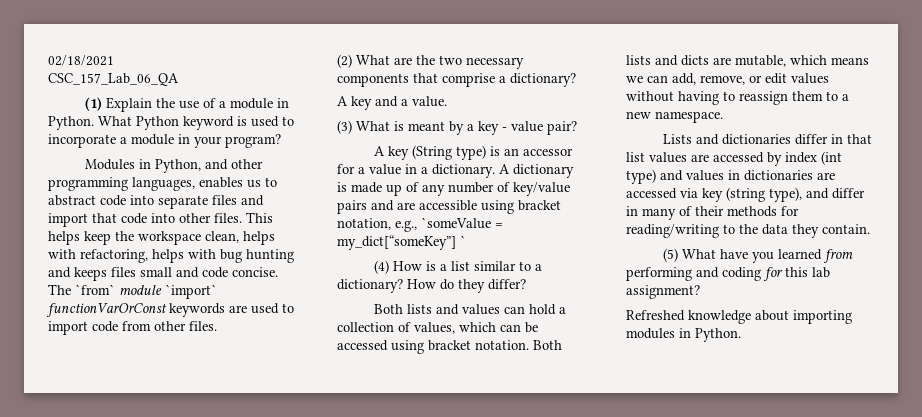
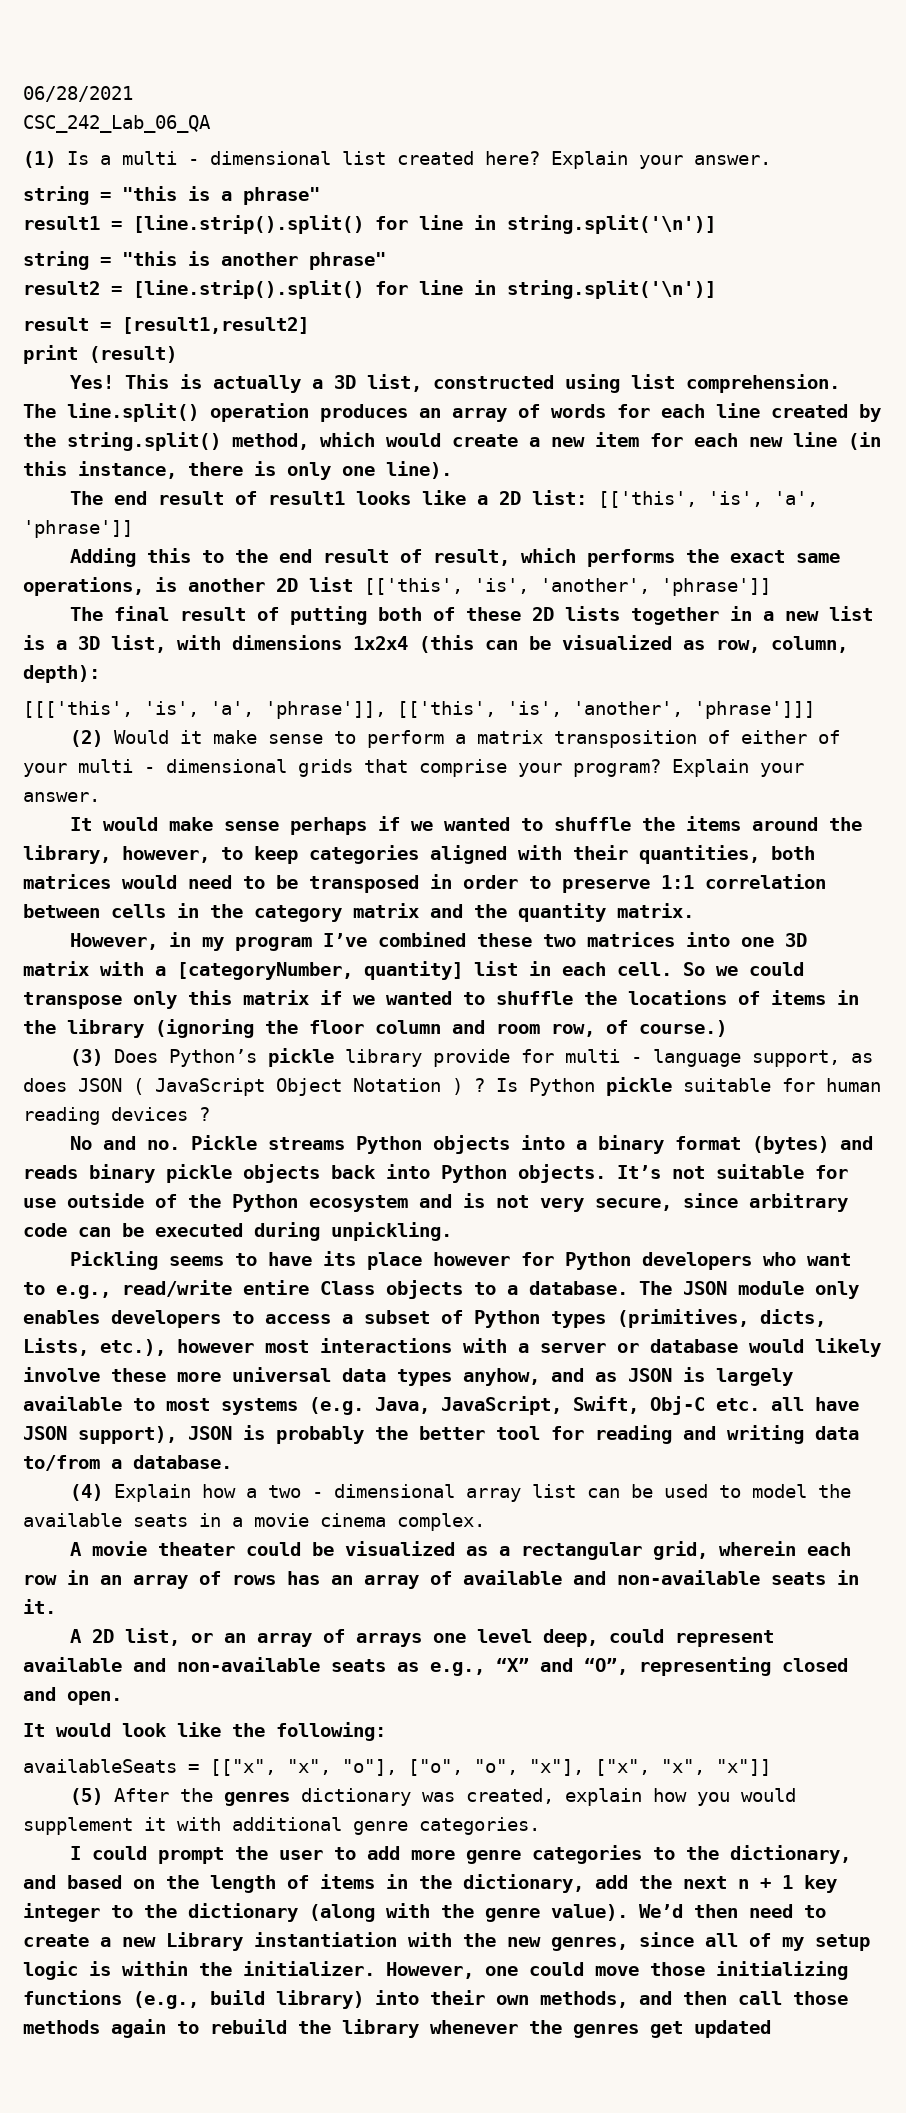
[48,55,114,66] [48,73,179,86] 02/18/2021 // CSC_157_Lab_06_QA -> [23,86,133,102] [23,115,211,133] 06/28/2021 // CSC_242_Lab_06_QA
[105,97,289,112] [48,116,294,130] [48,134,281,148] [84,159,263,173] [48,177,277,191] [48,195,264,209] [48,212,273,227] [48,231,275,245] [48,249,294,263] [48,267,278,281] [48,284,217,299] [46,303,294,317] [48,321,217,335] [337,54,524,69] [337,73,576,87] [337,96,447,110] [337,120,577,135] [373,145,573,160] [337,164,574,178] [337,182,570,196] [337,200,561,214] [337,217,503,232] [337,235,466,250] [373,260,542,274] [337,279,526,293] [373,304,566,315] [337,322,538,334] [337,340,562,354] [626,55,869,67] [626,73,829,85] [626,91,849,105] [626,111,723,123] [662,134,872,145] [626,151,842,166] [626,169,835,184] [626,187,865,202] [626,206,799,220] [626,224,870,238] [662,248,853,263] [626,267,830,281] [626,285,700,299] [626,310,852,324] [626,328,741,342] Explain the use of a module in Python. What Python keyword is used to incorporate a module in your program? // Modules in Python, and other programming languages, enables us to abstract code into separate files and import that code into other files. This helps keep the workspace clean, helps with refactoring, helps with bug hunting and keeps files small and code concise. The `from` module `import` functionVarOrConst keywords are used to import code from other files. // (2) What are the two necessary components that comprise a dictionary? // A key and a value. // (3) What is meant by a key - value pair? // A key (String type) is an accessor for a value in a dictionary. A dictionary is made up of any number of key/value pairs and are accessible using bracket notation, e.g., `someValue = my_dict[“someKey”] ` // (4) How is a list similar to a dictionary? How do they differ? // Both lists and values can hold a collection of values, which can be accessed using bracket notation. Both lists and dicts are mutable, which means we can add, remove, or edit values without having to reassign them to a new namespace. // Lists and dictionaries differ in that list values are accessed by index (int type) and values in dictionaries are accessed via key (string type), and differ in many of their methods for reading/writing to the data they contain. // (5) What have you learned from performing and coding for this lab assignment? // Refreshed knowledge about importing modules in Python. -> [67,151,771,169] [23,186,320,205] [23,215,716,234] [23,251,386,270] [23,280,716,299] [23,317,309,334] [23,345,177,364] [70,374,841,393] [23,403,881,422] [23,432,881,451] [23,461,452,480] [70,490,819,508] [23,520,133,538] [70,548,841,567] [23,577,771,596] [70,606,874,625] [23,635,848,653] [23,665,100,683] [23,701,815,719] [70,730,841,748] [23,759,804,777] [23,792,100,802] [70,816,863,835] [23,845,815,864] [23,874,826,893] [23,903,694,922] [70,932,808,951] [23,961,804,980] [23,990,859,1009] [23,1019,727,1038] [70,1048,874,1067] [23,1077,881,1096] [23,1107,210,1125] [70,1135,874,1154] [23,1164,848,1183] [23,1193,848,1212] [23,1222,452,1241] [70,1251,852,1270] [23,1280,859,1299] [23,1309,826,1328] [23,1338,881,1357] [23,1367,793,1386] [23,1396,859,1415] [23,1425,859,1444] [23,1455,232,1471] [70,1484,852,1502] [23,1513,485,1531] [70,1541,852,1560] [23,1570,859,1589] [23,1599,56,1614] [70,1628,775,1647] [23,1657,848,1676] [23,1687,122,1705] [23,1722,386,1741] [23,1759,771,1776] [70,1788,797,1806] [23,1817,540,1835] [70,1845,852,1864] [23,1874,837,1893] [23,1903,826,1922] [23,1932,870,1951] [23,1961,848,1980] [23,1990,848,2009] [23,2019,771,2038] Is a multi - dimensional list created here? Explain your answer. // string = "this is a phrase" // result1 = [line.strip().split() for line in string.split('\n')] // string = "this is another phrase" // result2 = [line.strip().split() for line in string.split('\n')] // result = [result1,result2] // print (result) // Yes! This is actually a 3D list, constructed using list comprehension. The line.split() operation produces an array of words for each line created by the string.split() method, which would create a new item for each new line (in this instance, there is only one line). // The end result of result1 looks like a 2D list: [['this', 'is', 'a', 'phrase']] // Adding this to the end result of result, which performs the exact same operations, is another 2D list [['this', 'is', 'another', 'phrase']] // The final result of putting both of these 2D lists together in a new list is a 3D list, with dimensions 1x2x4 (this can be visualized as row, column, depth): // [[['this', 'is', 'a', 'phrase']], [['this', 'is', 'another', 'phrase']]] // (2) Would it make sense to perform a matrix transposition of either of your multi - dimensional grids that comprise your program? Explain your answer. // It would make sense perhaps if we wanted to shuffle the items around the library, however, to keep categories aligned with their quantities, both matrices would need to be transposed in order to preserve 1:1 correlation between cells in the category matrix and the quantity matrix. // However, in my program I’ve combined these two matrices into one 3D matrix with a [categoryNumber, quantity] list in each cell. So we could transpose only this matrix if we wanted to shuffle the locations of items in the library (ignoring the floor column and room row, of course.) // (3) Does Python’s pickle library provide for multi - language support, as does JSON ( JavaScript Object Notation ) ? Is Python pickle suitable for human reading devices ? // No and no. Pickle streams Python objects into a binary format (bytes) and reads binary pickle objects back into Python objects. It’s not suitable for use outside of the Python ecosystem and is not very secure, since arbitrary code can be executed during unpickling. // Pickling seems to have its place however for Python developers who want to e.g., read/write entire Class objects to a database. The JSON module only enables developers to access a subset of Python types (primitives, dicts, Lists, etc.), however most interactions with a server or database would likely involve these more universal data types anyhow, and as JSON is largely available to most systems (e.g. Java, JavaScript, Swift, Obj-C etc. all have JSON support), JSON is probably the better tool for reading and writing data to/from a database. // (4) Explain how a two - dimensional array list can be used to model the available seats in a movie cinema complex. // A movie theater could be visualized as a rectangular grid, wherein each row in an array of rows has an array of available and non-available seats in it. // A 2D list, or an array of arrays one level deep, could represent available and non-available seats as e.g., “X” and “O”, representing closed and open. // It would look like the following: // availableSeats = [["x", "x", "o"], ["o", "o", "x"], ["x", "x", "x"]] // (5) After the genres dictionary was created, explain how you would supplement it with additional genre categories. // I could prompt the user to add more genre categories to the dictionary, and based on the length of items in the dictionary, add the next n + 1 key integer to the dictionary (along with the genre value). We’d then need to create a new Library instantiation with the new genres, since all of my setup logic is within the initializer. However, one could move those initializing functions (e.g., build library) into their own methods, and then call those methods again to rebuild the library whenever the genres get updated

